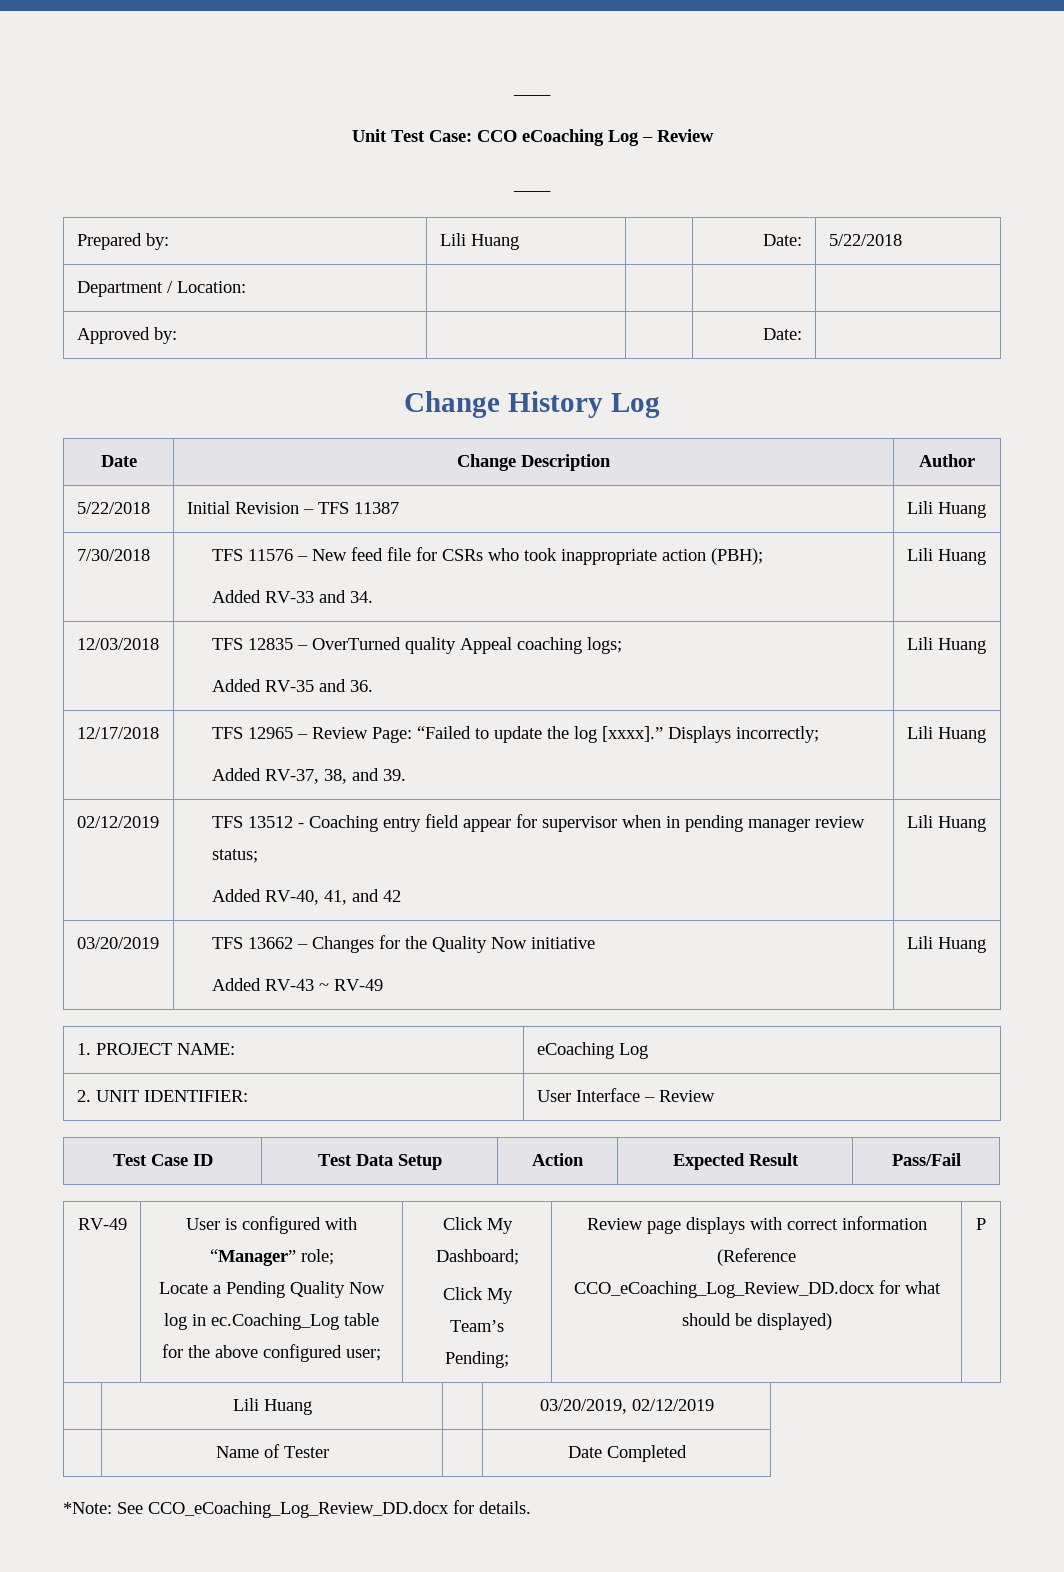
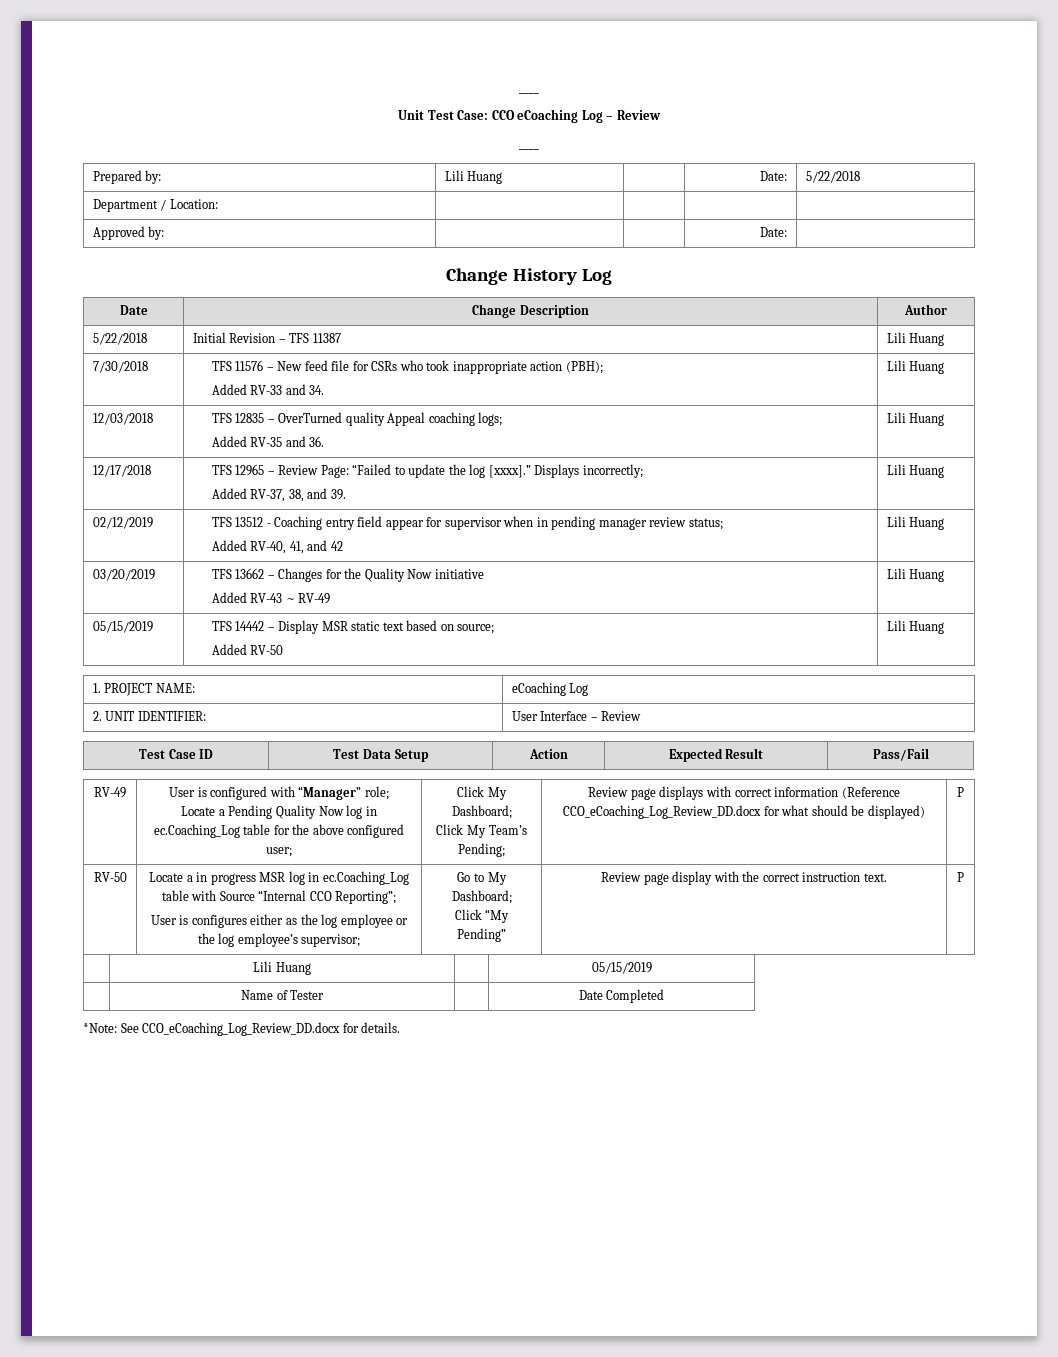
(986, 945) none -> [92,621,153,633] [211,620,495,634] [211,644,284,655] [886,620,945,634] // 05/15/2019 | TFS 14442 – Display MSR static text based on source; // Added RV-50 | Lili Huang
[232,1398,312,1415] [539,1399,714,1414] // | Lili Huang | | 03/20/2019, 02/12/2019 -> [93,872,127,882] [149,871,409,885] [161,890,397,904] [150,914,409,928] [197,933,361,947] [457,872,507,885] [451,890,512,904] [454,909,510,923] [457,928,506,942] [601,871,887,885] [957,872,964,882] [253,961,311,975] [591,962,652,974] // RV-50 | Locate a in progress MSR log in ec.Coaching_Log table with Source “Internal CCO Reporting”; // User is configures either as the log employee or the log employee’s supervisor; | Go to My Dashboard; // Click “My Pending” | Review page display with the correct instruction text. | P // | Lili Huang | | 05/15/2019

